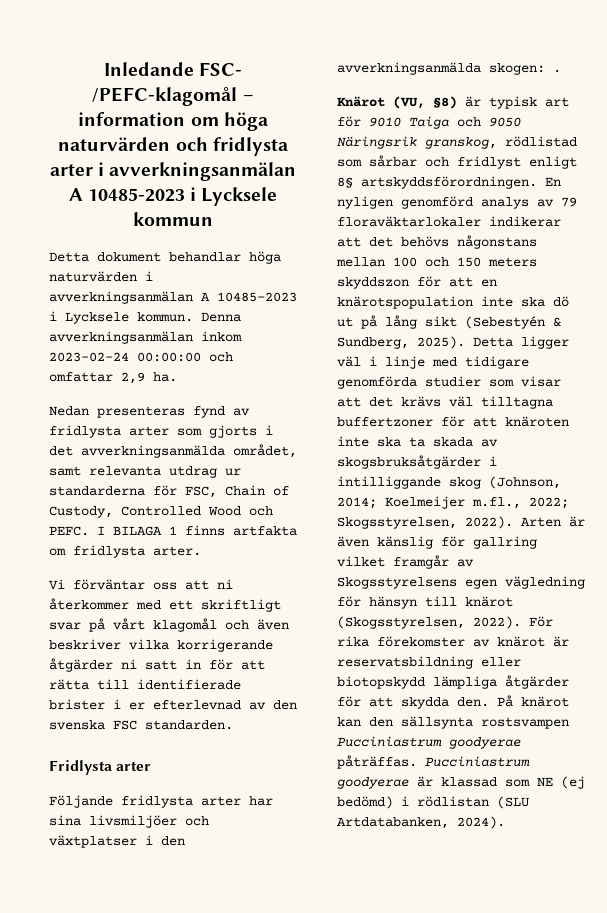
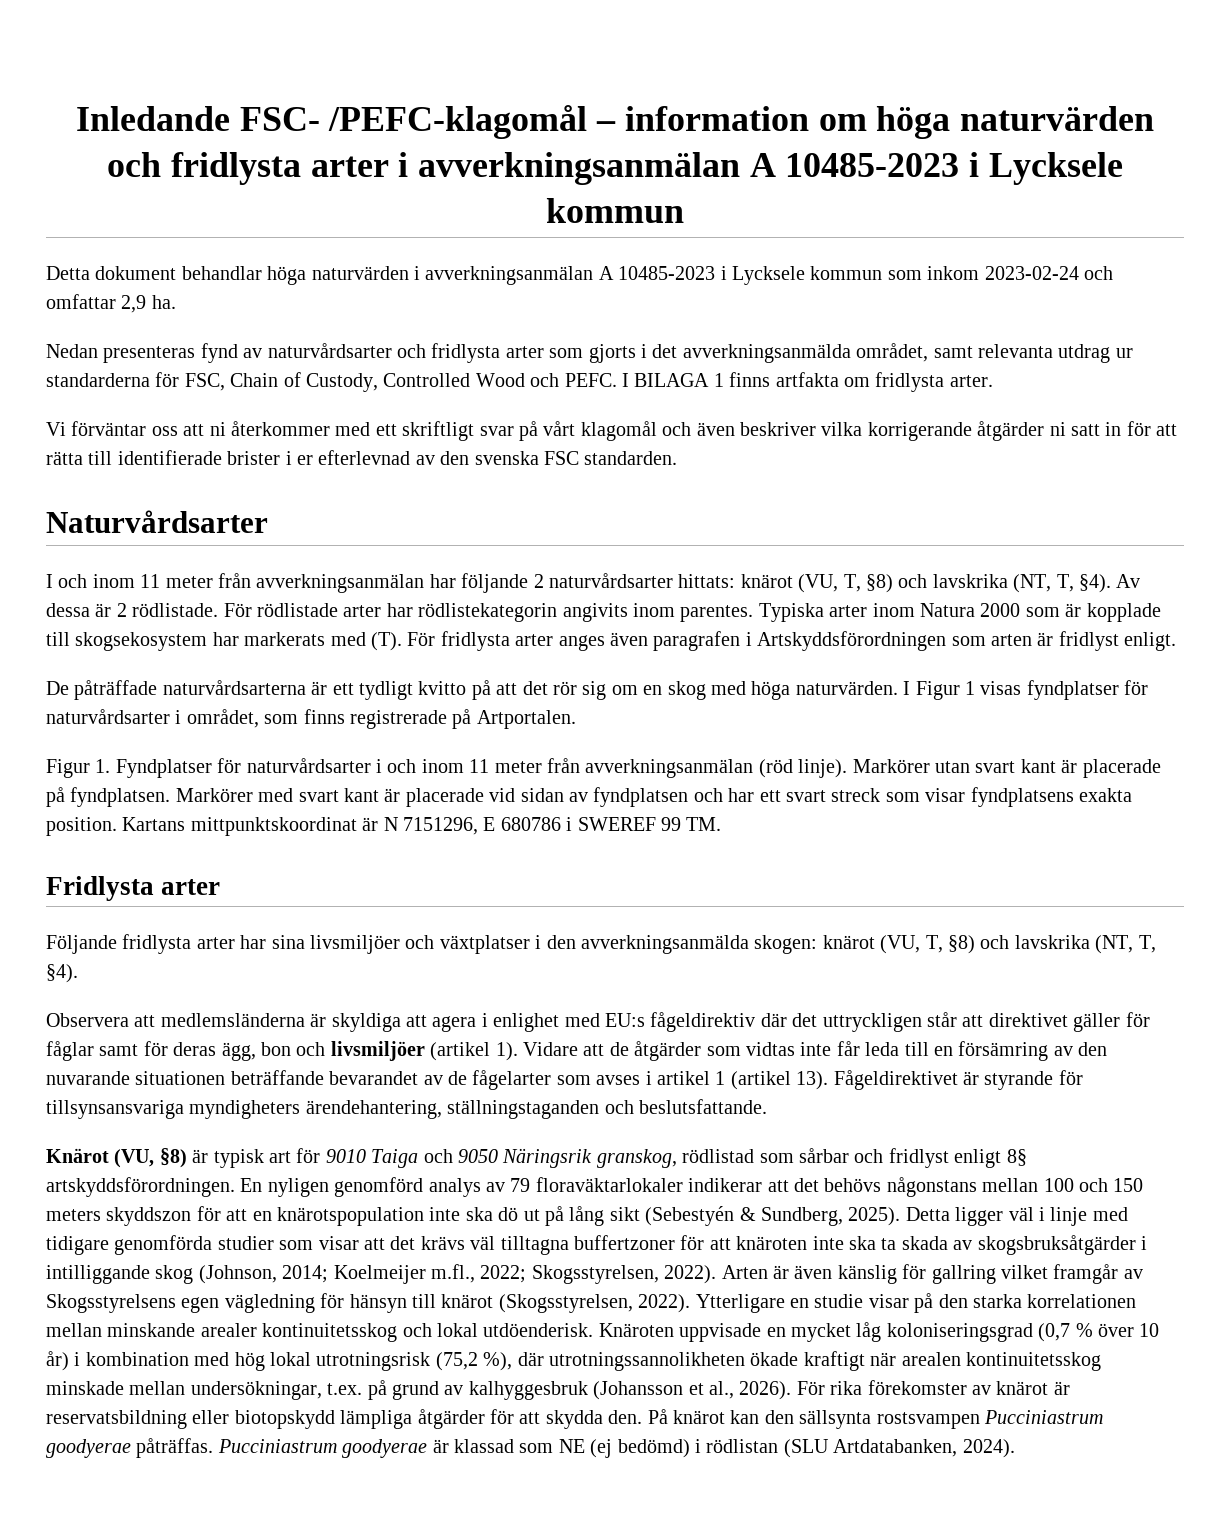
[137,312,241,322] [49,331,193,344] kommun. Denna avverkningsanmälan -> [810,266,922,280] kommun som
[137,352,201,362] 00:00:00 -> (1079, 273) none
(250, 412) none -> [267,343,426,358] naturvårdsarter och
(233, 725) none -> [46,510,268,533] [46,573,1141,593] [46,603,1161,622] [46,631,1177,651] [46,680,1149,700] [46,709,576,729] [46,758,1161,778] [46,787,1132,807] [46,817,722,836] // Naturvårdsarter // I och inom 11 meter från avverkningsanmälan har följande 2 naturvårdsarter hittats: knärot (VU, T, §8) och lavskrika (NT, T, §4). Av dessa är 2 rödlistade. För rödlistade arter har rödlistekategorin angivits inom parentes. Typiska arter inom Natura 2000 som är kopplade till skogsekosystem har markerats med (T). För fridlysta arter anges även paragrafen i Artskyddsförordningen som arten är fridlyst enligt. // De påträffade naturvårdsarterna är ett tydligt kvitto på att det rör sig om en skog med höga naturvärden. I Figur 1 visas fyndplatser för naturvårdsarter i området, som finns registrerade på Artportalen. // Figur 1. Fyndplatser för naturvårdsarter i och inom 11 meter från avverkningsanmälan (röd linje). Markörer utan svart kant är placerade på fyndplatsen. Markörer med svart kant är placerade vid sidan av fyndplatsen och har ett svart streck som visar fyndplatsens exakta position. Kartans mittpunktskoordinat är N 7151296, E 680786 i SWEREF 99 TM.
[553,69,561,73] . -> [822,935,1156,954] [46,964,78,983] [46,1012,1150,1032] [46,1041,1108,1061] [46,1070,1083,1090] [46,1099,767,1119] knärot (VU, T, §8) och lavskrika (NT, T, §4). // Observera att medlemsländerna är skyldiga att agera i enlighet med EU:s fågeldirektiv där det uttryckligen står att direktivet gäller för fåglar samt för deras ägg, bon och livsmiljöer (artikel 1). Vidare att de åtgärder som vidtas inte får leda till en försämring av den nuvarande situationen beträffande bevarandet av de fågelarter som avses i artikel 1 (artikel 13). Fågeldirektivet är styrande för tillsynsansvariga myndigheters ärendehantering, ställningstaganden och beslutsfattande.
(521, 622) none -> [695,1293,1137,1313] [46,1322,1160,1342] [46,1351,1101,1371] [46,1380,792,1400] Ytterligare en studie visar på den starka korrelationen mellan minskande arealer kontinuitetsskog och lokal utdöenderisk. Knäroten uppvisade en mycket låg koloniseringsgrad (0,7 % över 10 år) i kombination med hög lokal utrotningsrisk (75,2 %), där utrotningssannolikheten ökade kraftigt när arealen kontinuitetsskog minskade mellan undersökningar, t.ex. på grund av kalhyggesbruk (Johansson et al., 2026).

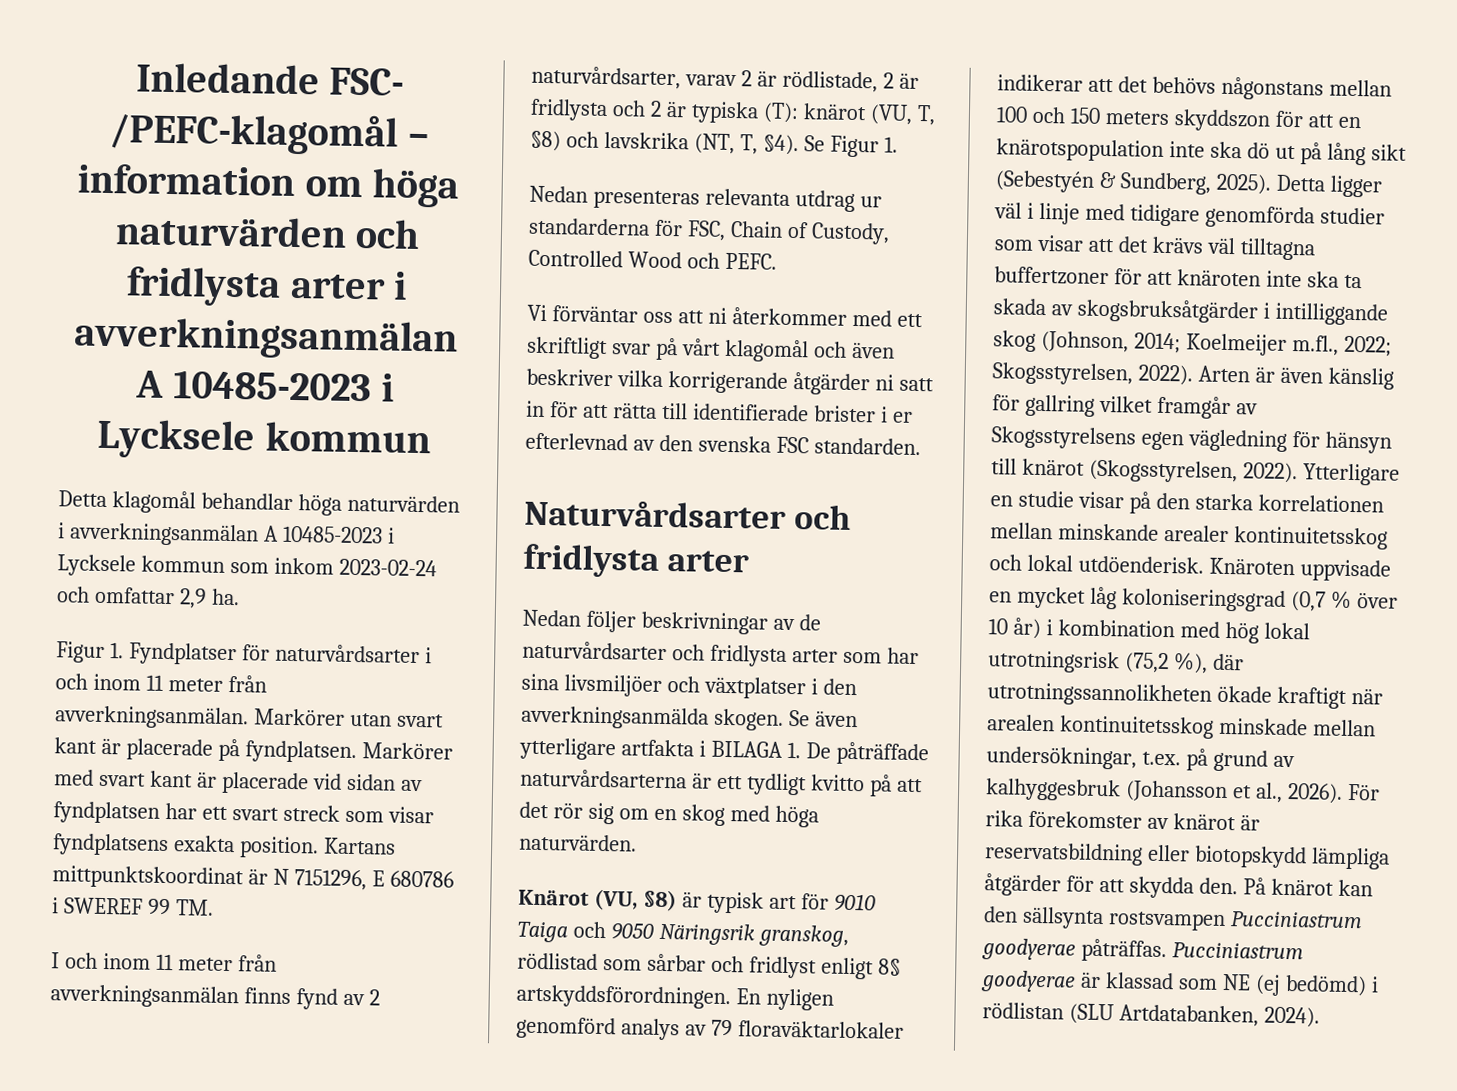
[95,266,177,280] dokument -> [111,490,196,514] klagomål
[46,343,973,363] Nedan presenteras fynd av naturvårdsarter och fridlysta arter som gjorts i det avverkningsanmälda området, samt -> [56,641,432,666] [55,673,267,693] [55,705,444,730] [54,737,453,764] [54,769,423,795] [53,801,434,824] [52,833,396,859] [52,865,454,891] [52,897,214,916] [51,952,277,972] [50,984,380,1010] [531,65,919,93] [530,98,936,126] [530,130,898,158] [529,185,700,210] Figur 1. Fyndplatser för naturvårdsarter i och inom 11 meter från avverkningsanmälan. Markörer utan svart kant är placerade på fyndplatsen. Markörer med svart kant är placerade vid sidan av fyndplatsen har ett svart streck som visar fyndplatsens exakta position. Kartans mittpunktskoordinat är N 7151296, E 680786 i SWEREF 99 TM. // I och inom 11 meter från avverkningsanmälan finns fynd av 2 naturvårdsarter, varav 2 är rödlistade, 2 är fridlysta och 2 är typiska (T): knärot (VU, T, §8) och lavskrika (NT, T, §4). Se Figur 1. // Nedan presenteras
[621,372,993,392] I BILAGA 1 finns artfakta om fridlysta arter. -> (777, 261) none
[46,573,1141,593] [46,603,1161,622] [46,631,1177,651] // I och inom 11 meter från avverkningsanmälan har följande 2 naturvårdsarter hittats: knärot (VU, T, §8) och lavskrika (NT, T, §4). Av dessa är 2 rödlistade. För rödlistade arter har rödlistekategorin angivits inom parentes. Typiska arter inom Natura 2000 som är kopplade till skogsekosystem har markerats med (T). För fridlysta arter anges även paragrafen i Artskyddsförordningen som arten är fridlyst enligt. // -> [794,504,852,530] [523,543,750,578] [522,609,821,635] [522,640,919,667] [521,673,857,700] [521,705,858,731] [519,737,801,761] och fridlysta arter // Nedan följer beskrivningar av de naturvårdsarter och fridlysta arter som har sina livsmiljöer och växtplatser i den avverkningsanmälda skogen. Se även ytterligare artfakta i BILAGA 1.
[903,680,1149,700] [46,709,576,729] [46,758,1161,778] [46,787,1132,807] [46,817,722,836] [46,876,221,901] [46,934,1156,954] [46,964,78,983] [46,1012,1150,1032] [46,1041,1108,1061] [46,1070,1083,1090] [46,1099,767,1119] I Figur 1 visas fyndplatser för naturvårdsarter i området, som finns registrerade på Artportalen. // Figur 1. Fyndplatser för naturvårdsarter i och inom 11 meter från avverkningsanmälan (röd linje). Markörer utan svart kant är placerade på fyndplatsen. Markörer med svart kant är placerade vid sidan av fyndplatsen och har ett svart streck som visar fyndplatsens exakta position. Kartans mittpunktskoordinat är N 7151296, E 680786 i SWEREF 99 TM. // Fridlysta arter // Följande fridlysta arter har sina livsmiljöer och växtplatser i den avverkningsanmälda skogen: knärot (VU, T, §8) och lavskrika (NT, T, §4). // Observera att medlemsländerna är skyldiga att agera i enlighet med EU:s fågeldirektiv där det uttryckligen står att direktivet gäller för fåglar samt för deras ägg, bon och livsmiljöer (artikel 1). Vidare att de åtgärder som vidtas inte får leda till en försämring av den nuvarande situationen beträffande bevarandet av de fågelarter som avses i artikel 1 (artikel 13). Fågeldirektivet är styrande för tillsynsansvariga myndigheters ärendehantering, ställningstaganden och beslutsfattande. -> (637, 842) none

